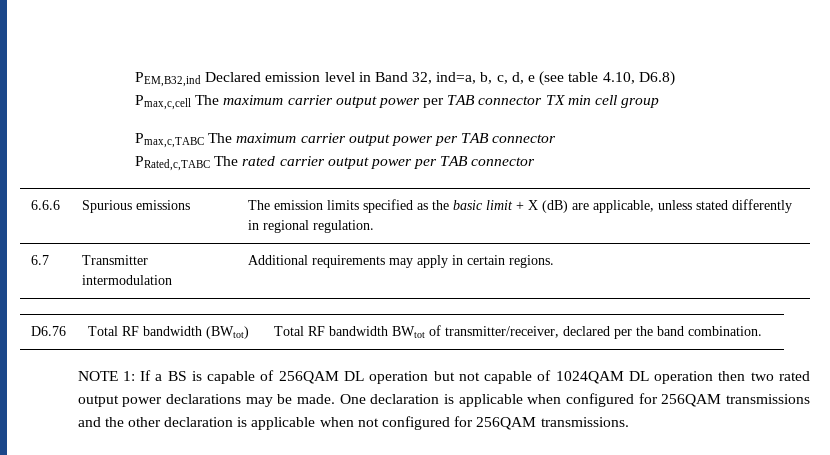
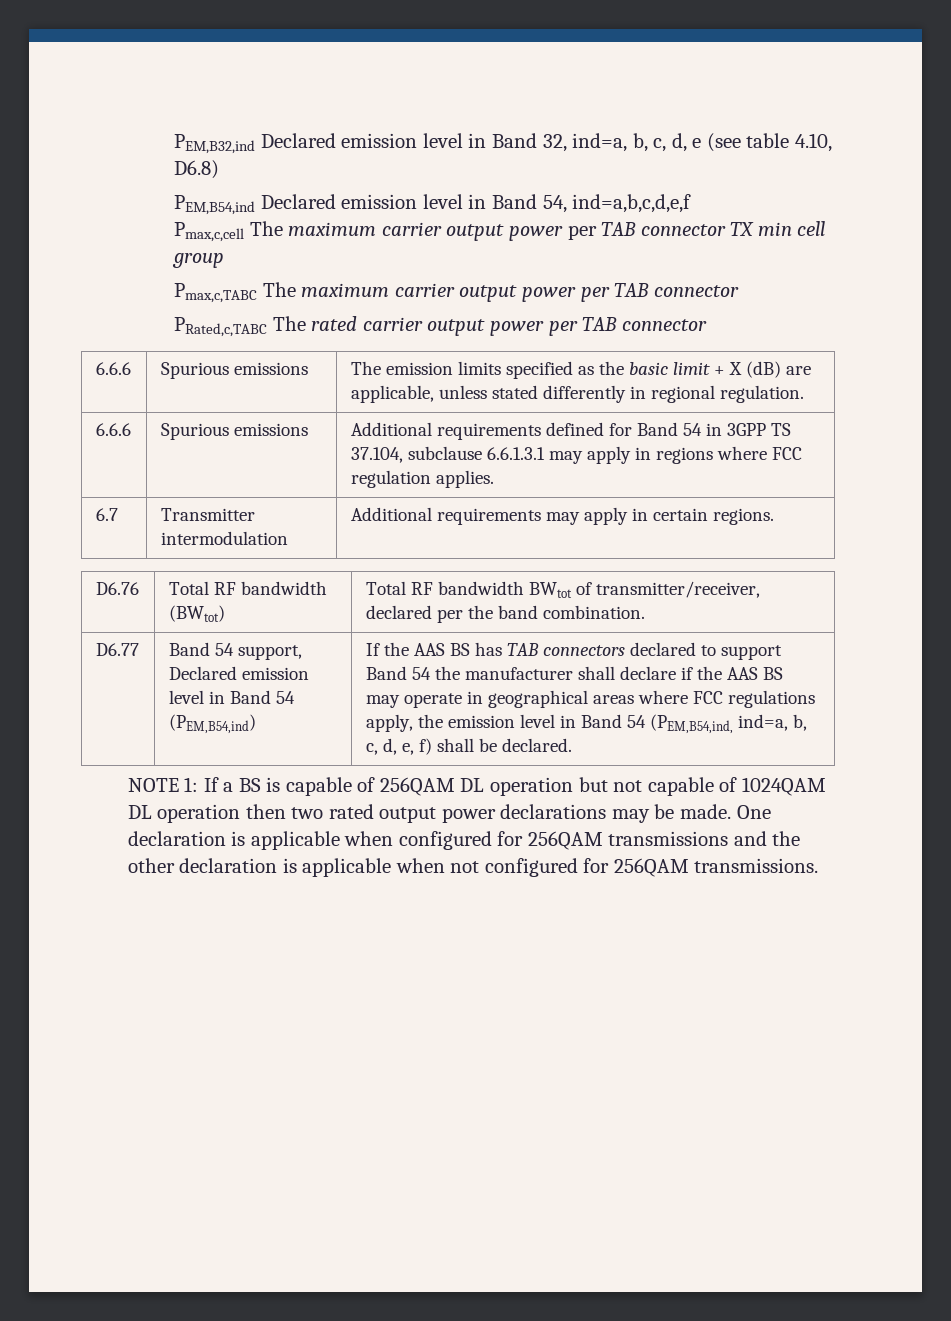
(675, 78) none -> [174,194,692,215] // PEM,B54,ind Declared emission level in Band 54, ind=a,b,c,d,e,f
(374, 226) none -> [95,423,131,436] [160,423,308,440] [350,422,791,440] [350,446,802,464] [350,470,494,488] // 6.6.6 | Spurious emissions | Additional requirements defined for Band 54 in 3GPP TS 37.104, subclause 6.6.1.3.1 may apply in regions where FCC regulation applies.
(762, 331) none -> [95,643,139,656] [168,642,302,660] [168,666,309,680] [168,690,295,704] [168,714,256,734] [365,642,782,660] [365,666,783,680] [365,690,815,708] [365,714,807,734] [365,738,572,755] // D6.77 | Band 54 support, Declared emission level in Band 54 (PEM,B54,ind) | If the AAS BS has TAB connectors declared to support Band 54 the manufacturer shall declare if the AAS BS may operate in geographical areas where FCC regulations apply, the emission level in Band 54 (PEM,B54,ind, ind=a, b, c, d, e, f) shall be declared.

